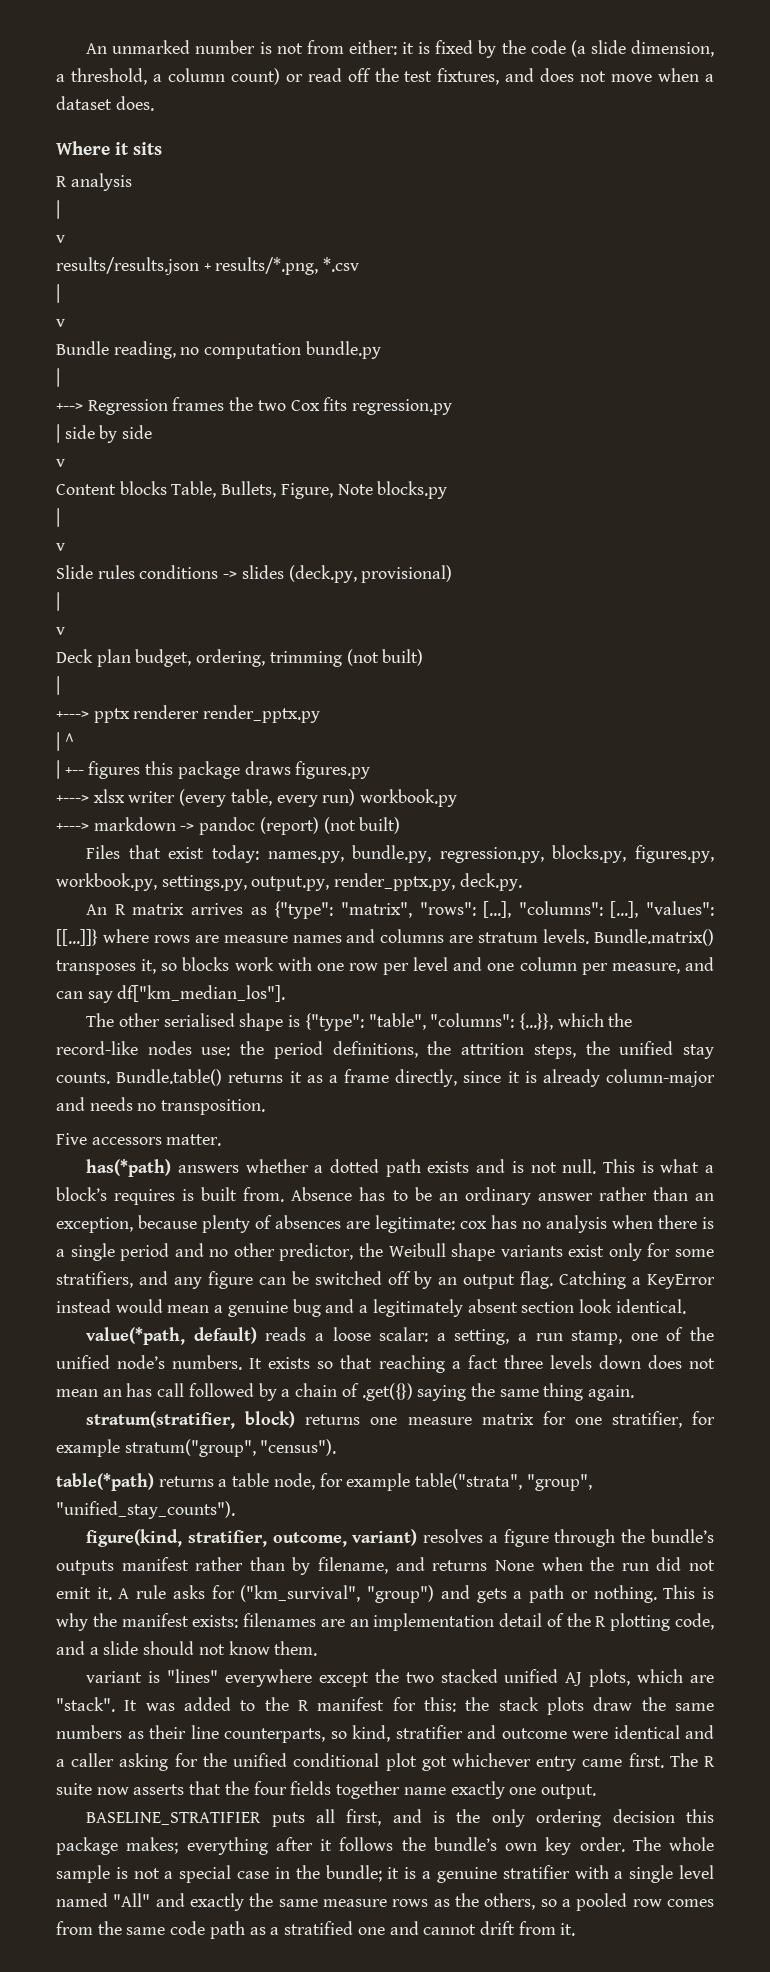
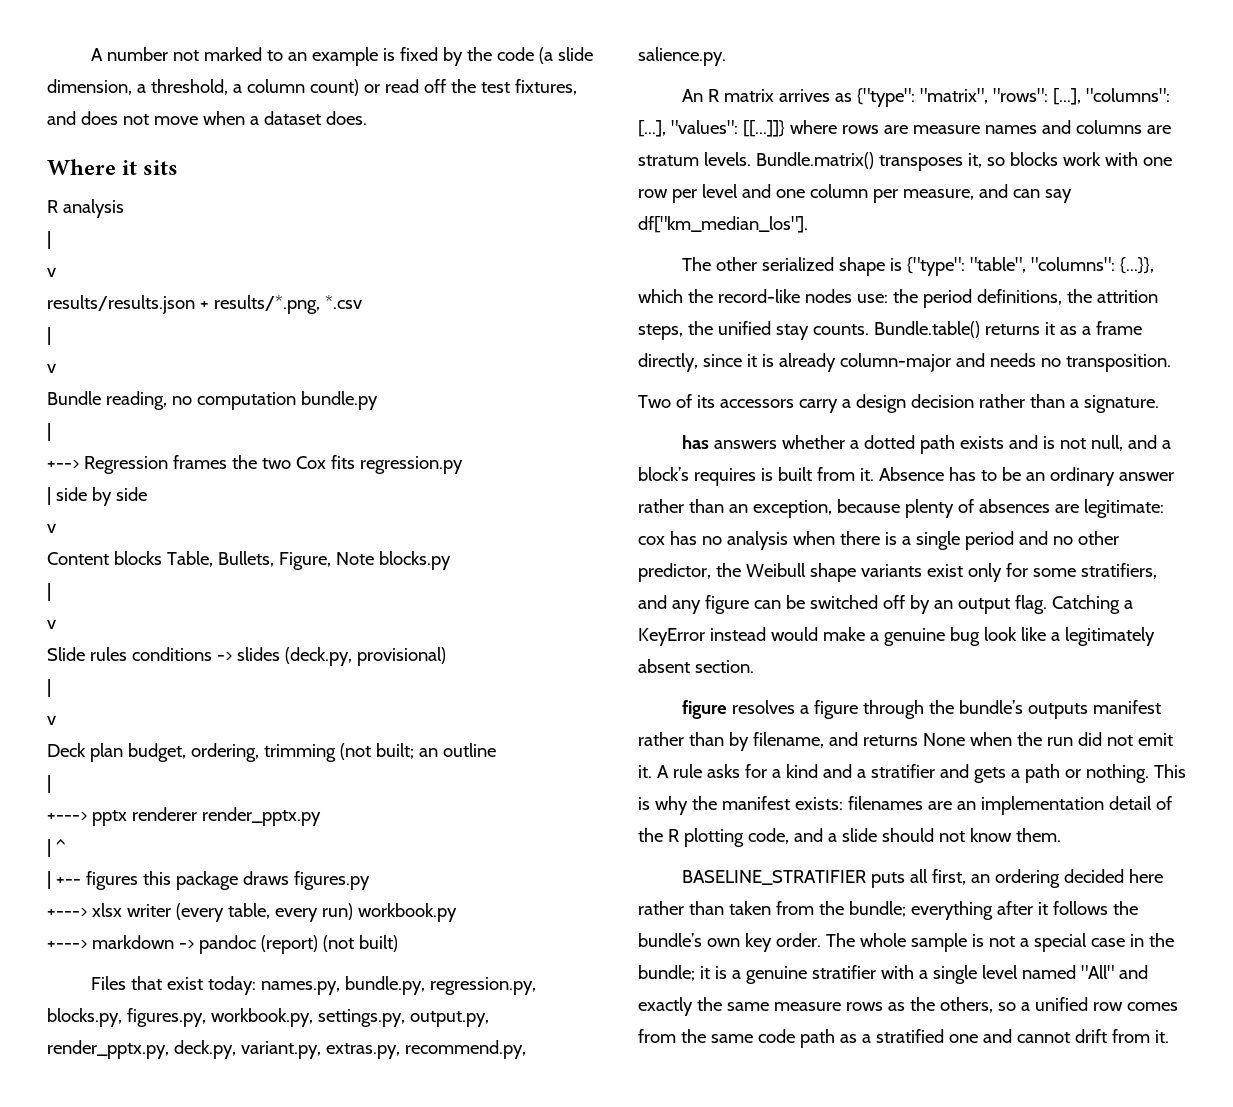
[86,40,415,55] An unmarked number is not from either: it -> [91,47,379,66] A number not marked to an example
[382,649,424,666] built) -> [375,743,496,759] built; an outline
[459,873,522,891] deck.py. -> [173,1040,526,1059] [638,47,726,66] deck.py, variant.py, extras.py, recommend.py, salience.py.
[163,1013,235,1027] serialised -> [762,257,835,271] serialized
[56,1133,222,1146] [86,1159,172,1177] Five accessors matter. // has(*path) -> [638,394,1159,413] [682,435,710,449] Two of its accessors carry a design decision rather than a signature. // has
[562,1159,700,1174] null. This is what -> [1091,435,1158,451] null, and
[243,1187,285,1202] from. -> [816,467,874,481] from it.
[167,1305,210,1313] mean -> [822,627,865,641] make
[325,1299,355,1313] and -> [983,627,1046,641] look like
[521,1299,686,1314] [86,1327,715,1345] [56,1355,715,1373] [56,1383,635,1401] [86,1411,715,1429] [56,1439,337,1457] [56,1473,592,1491] [56,1501,235,1519] [86,1529,418,1547] section look identical. // value(*path, default) reads a loose scalar: a setting, a run stamp, one of the unified node’s numbers. It exists so that reaching a fact three levels down does not mean an has call followed by a chain of .get({}) saying the same thing again. // stratum(stratifier, block) returns one measure matrix for one stratifier, for example stratum("group", "census"). // table(*path) returns a table node, for example table("strata", "group", "unified_stay_counts"). // figure(kind, stratifier, outcome, variant) -> [694,660,754,673] [682,700,728,719] section. // figure
[240,1585,435,1603] ("km_survival", "group") -> [771,764,935,778] a kind and a stratifier
[86,1669,714,1687] [56,1697,715,1715] [56,1725,714,1743] [56,1753,715,1771] [56,1781,596,1799] [86,1809,715,1827] [56,1837,179,1855] variant is "lines" everywhere except the two stacked unified AJ plots, which are "stack". It was added to the R manifest for this: the stack plots draw the same numbers as their line counterparts, so kind, stratifier and outcome were identical and a caller asking for the unified conditional plot got whichever entry came first. The R suite now asserts that the four fields together name exactly one output. // BASELINE_STRATIFIER puts all first, and is the only ordering decision this package makes; -> [682,869,1164,888] [638,901,906,917] BASELINE_STRATIFIER puts all first, an ordering decided here rather than taken from the bundle;
[576,1893,628,1911] pooled -> [1034,997,1088,1011] unified

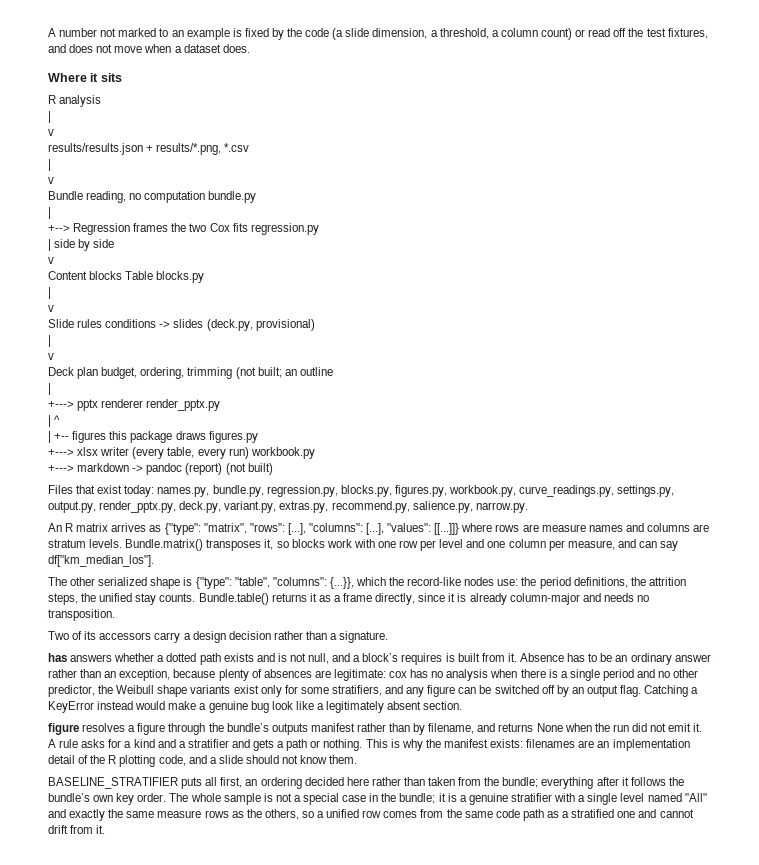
[166,551,374,570] Table, Bullets, Figure, Note -> [125,271,154,280] Table
(313, 1017) none -> [519,485,615,497] curve_readings.py,
[638,47,726,66] salience.py. -> [412,501,528,513] salience.py, narrow.py.

